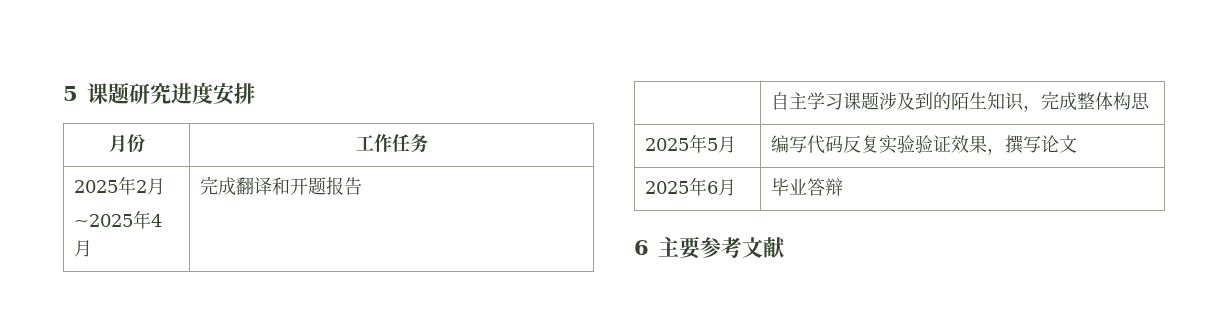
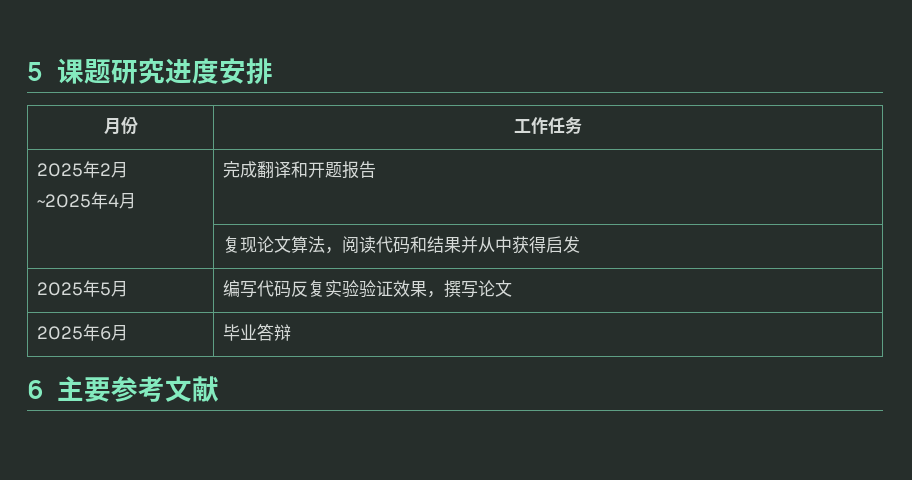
[770,91,1150,112] 自主学习课题涉及到的陌生知识，完成整体构思 -> [222,236,580,254] 复现论文算法，阅读代码和结果并从中获得启发

